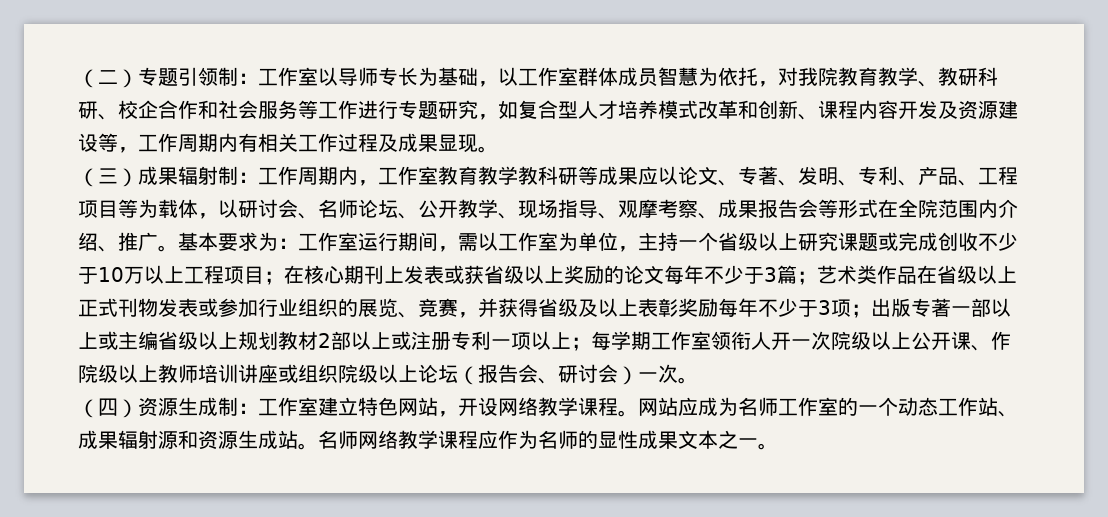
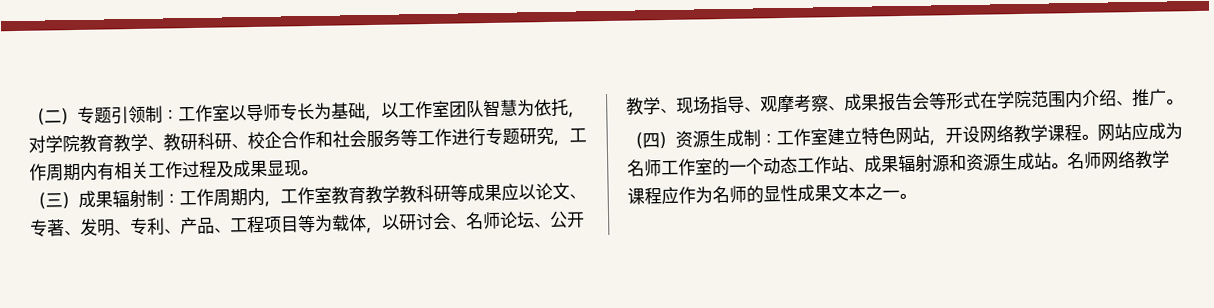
[578,67,658,87] 群体成员 -> [449,100,484,118] 团队
[798,67,818,86] 我 -> [45,135,63,153] 学
[498,100,1018,120] [78,133,138,153] 如复合型人才培养模式改革和创新、课程内容开发及资源建设等， -> (570, 142) none
[898,199,918,218] 全 -> [996,91,1015,109] 学
[178,232,1018,252] [78,265,1017,285] [78,298,1011,318] [78,331,1011,351] [78,364,698,385] 基本要求为：工作室运行期间，需以工作室为单位，主持一个省级以上研究课题或完成创收不少于10万以上工程项目；在核心期刊上发表或获省级以上奖励的论文每年不少于3篇；艺术类作品在省级以上正式刊物发表或参加行业组织的展览、竞赛，并获得省级及以上表彰奖励每年不少于3项；出版专著一部以上或主编省级以上规划教材2部以上或注册专利一项以上；每学期工作室领衔人开一次院级以上公开课、作院级以上教师培训讲座或组织院级以上论坛（报告会、研讨会）一次。 -> (1183, 101) none

